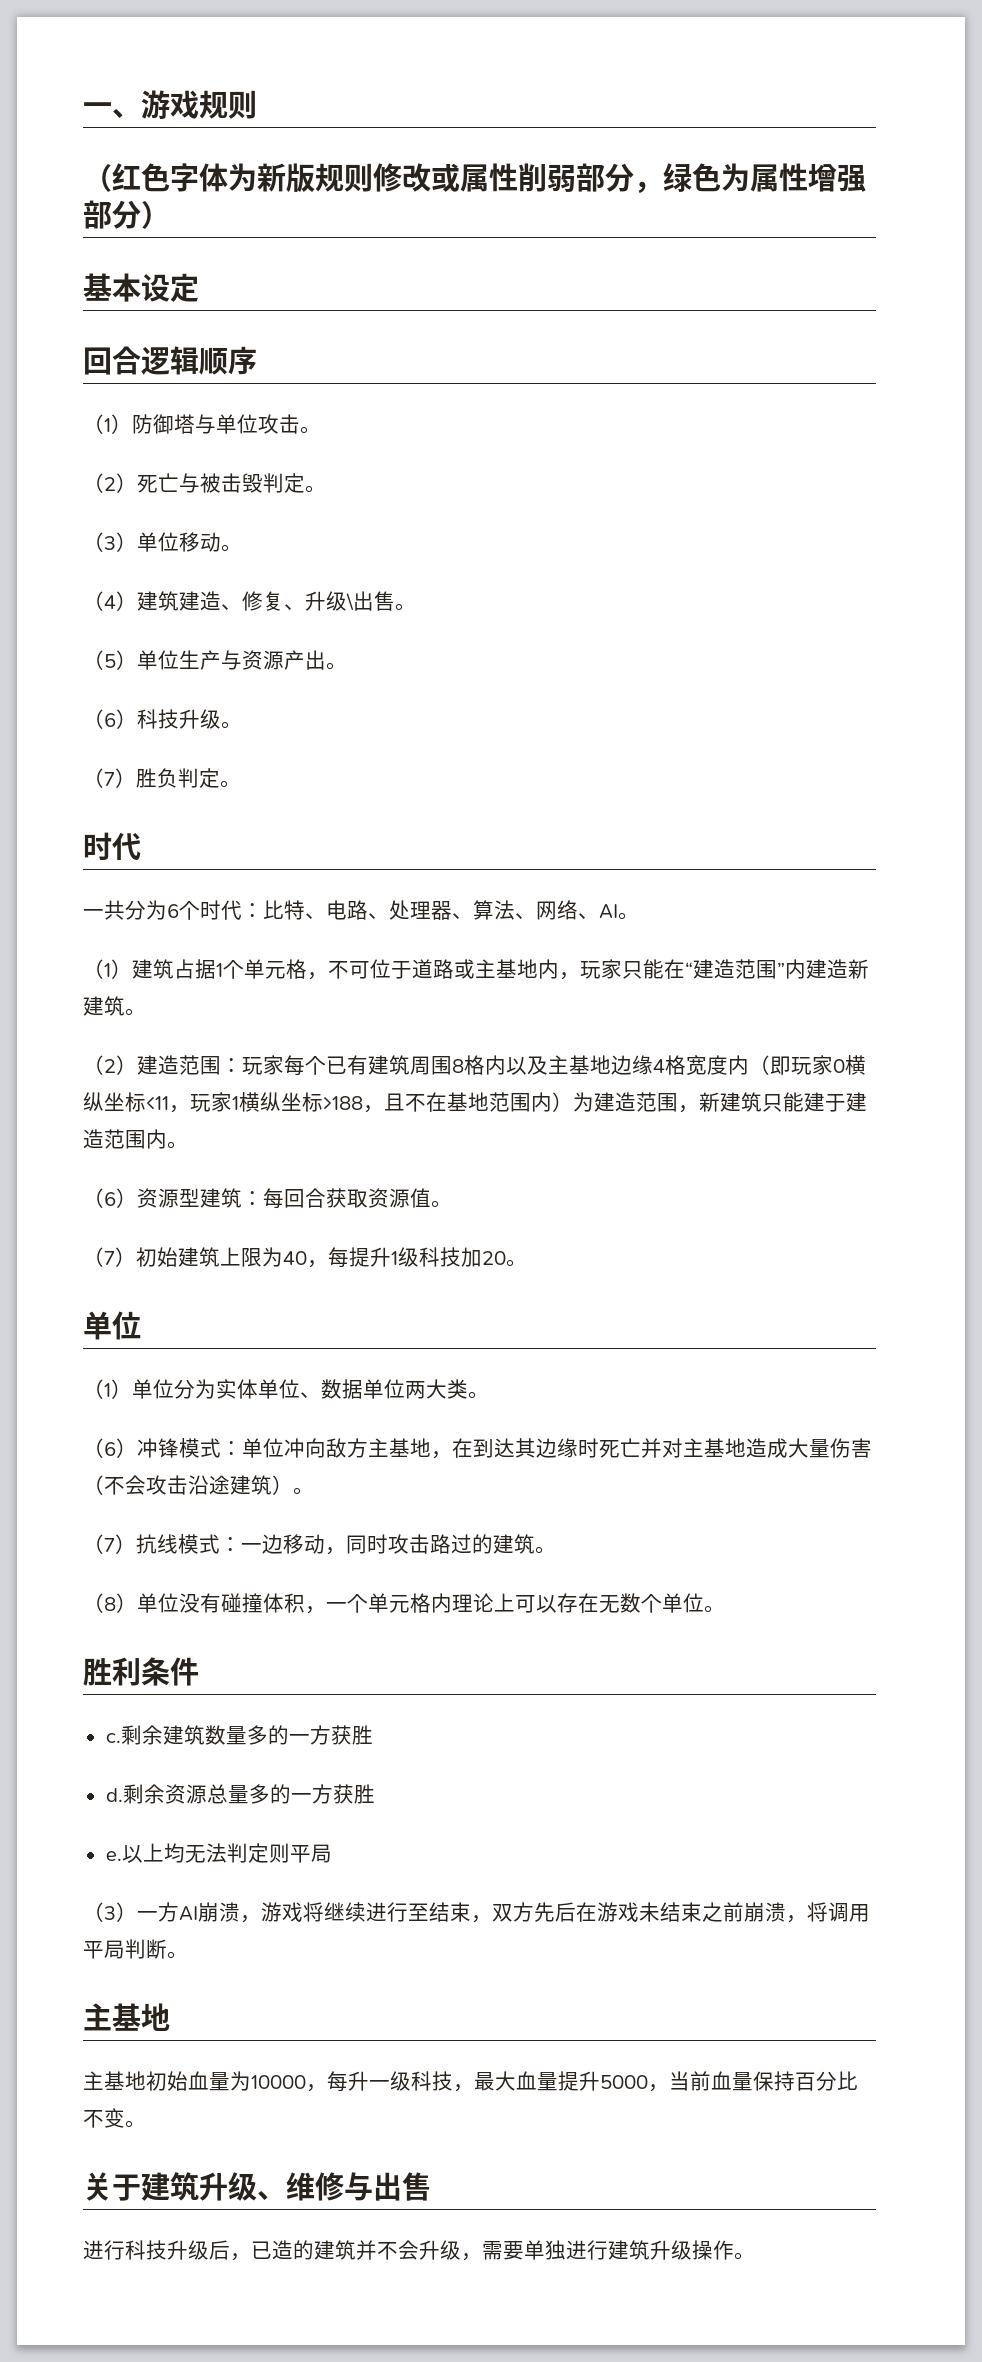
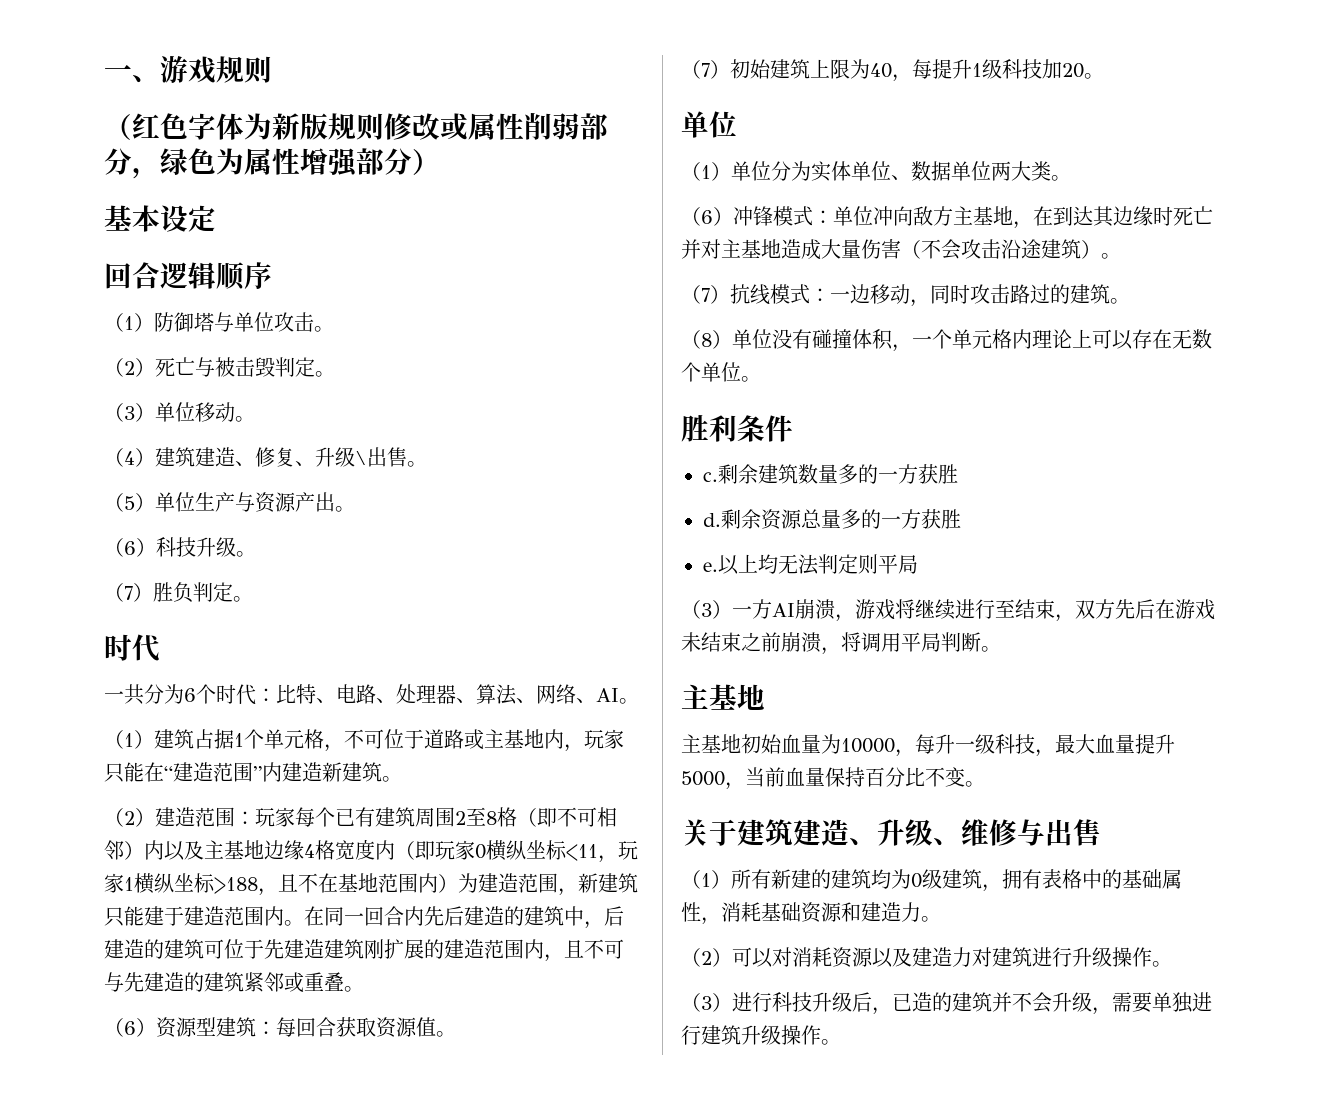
[452,1055,485,1075] 8格 -> [455,807,617,827] [104,840,144,860] 2至8格（即不可相邻）
(188, 1145) none -> [304,906,624,929] [104,939,624,962] [104,972,364,993] 在同一回合内先后建造的建筑中，后建造的建筑可位于先建造建筑刚扩展的建造范围内，且不可与先建造的建筑紧邻或重叠。
(199, 2186) none -> [793,819,877,846] 建造、
(431, 2186) none -> [681,869,1182,892] [681,902,941,925] [681,947,1172,968] [681,993,732,1012] （1）所有新建的建筑均为0级建筑，拥有表格中的基础属性，消耗基础资源和建造力。 // （2）可以对消耗资源以及建造力对建筑进行升级操作。 // （3）

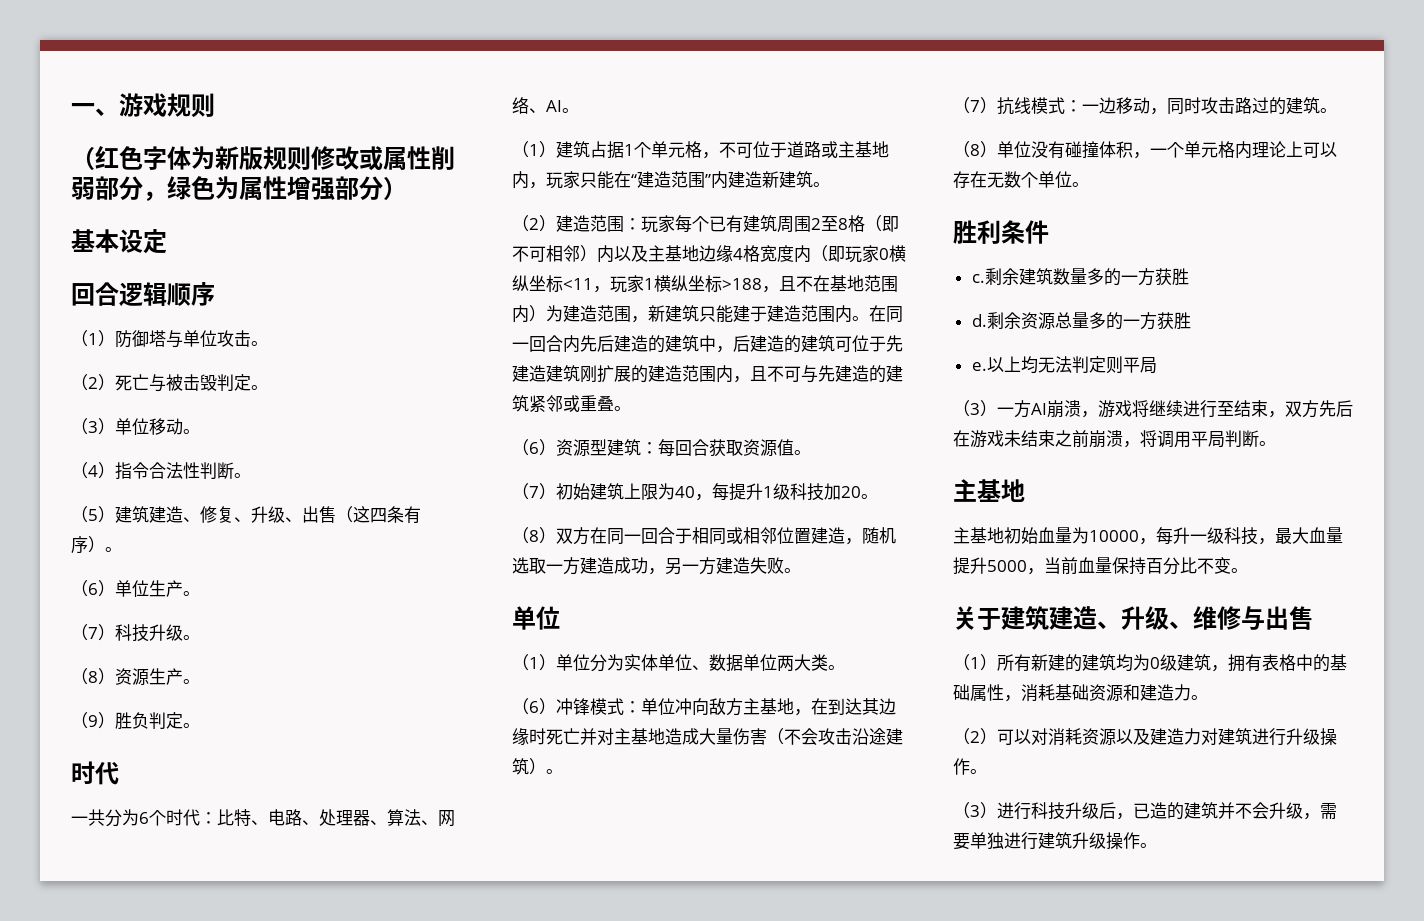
(155, 457) none -> [115,462,251,480] [71,506,115,523] 指令合法性判断。 // （5）
[355,447,427,467] [104,493,135,512] \出售。 // （5 -> [285,506,421,524] [71,536,122,554] [71,580,98,597] 、出售（这四条有序）。 // （6
[235,492,355,513] [104,538,136,557] 与资源产出。 // （6 -> [183,591,200,596] [71,624,98,641] 。 // （7
[124,586,133,600] 7 -> [88,668,200,686] [71,712,98,729] 8）资源生产。 // （9
(1104, 76) none -> [512,527,896,545] [512,557,801,575] // （8）双方在同一回合于相同或相邻位置建造，随机选取一方建造成功，另一方建造失败。

